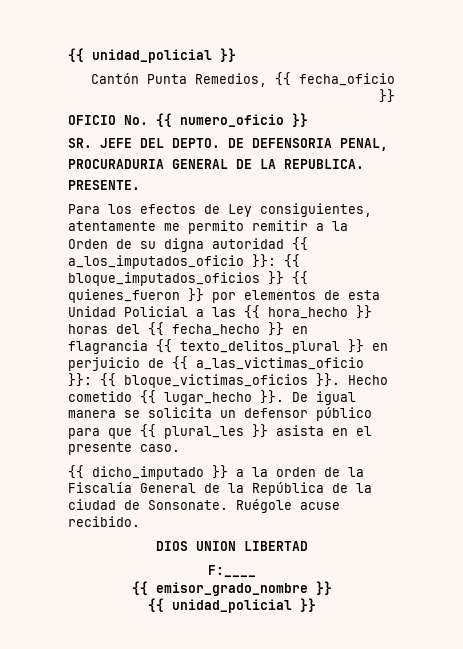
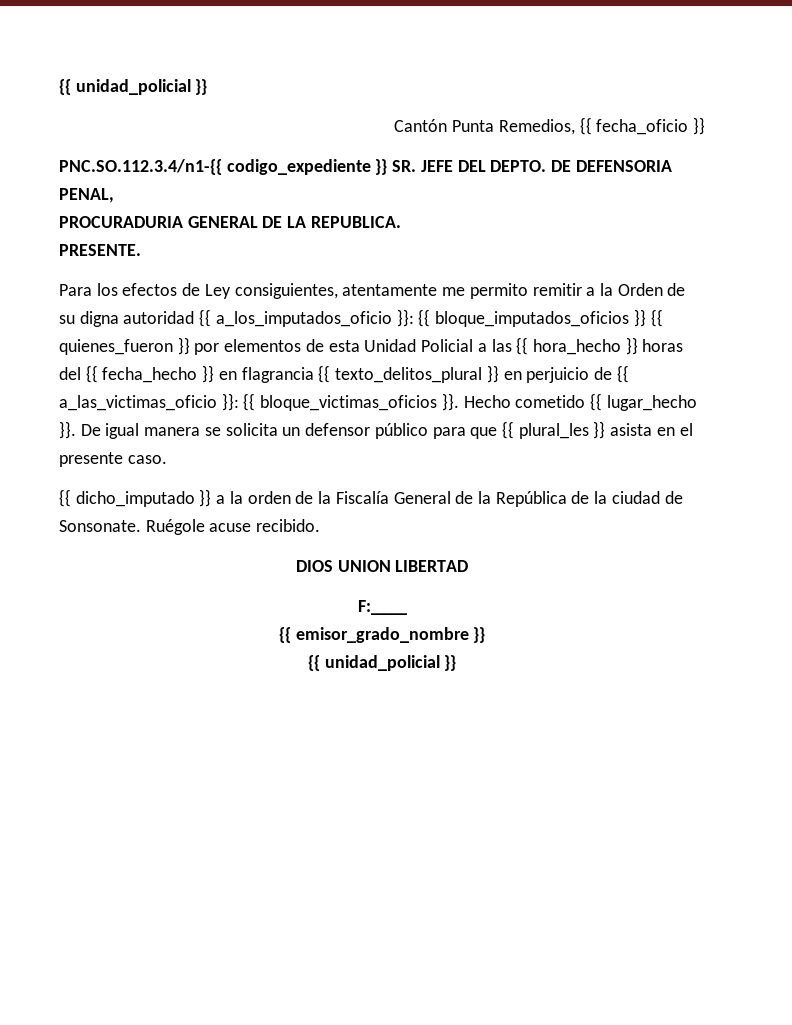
[68,113,308,127] OFICIO No. {{ numero_oficio }} // -> [59,159,388,175] PNC.SO.112.3.4/n1-{{ codigo_expediente }}

